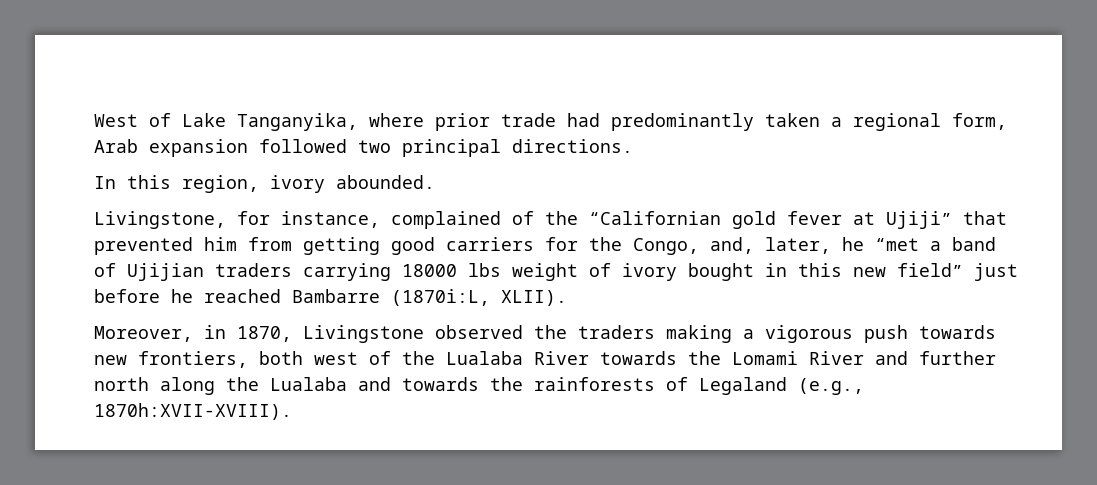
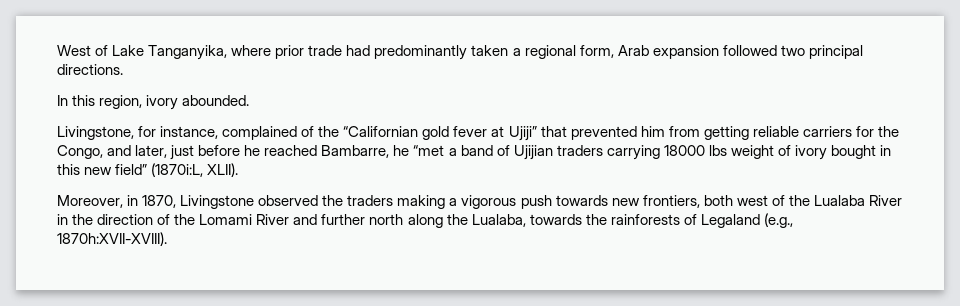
[391,237,435,255] good -> [752,126,799,137] reliable
[710,237,831,254] and, later, -> [107,145,390,160] and later, just before he reached Bambarre,
[974,263,1018,281] [94,289,380,303] just before he reached Bambarre -> (148, 169) none
[600,351,677,365] towards -> [57,214,171,225] in the direction of
[270,377,391,391] Lualaba and -> [471,214,526,227] Lualaba,

